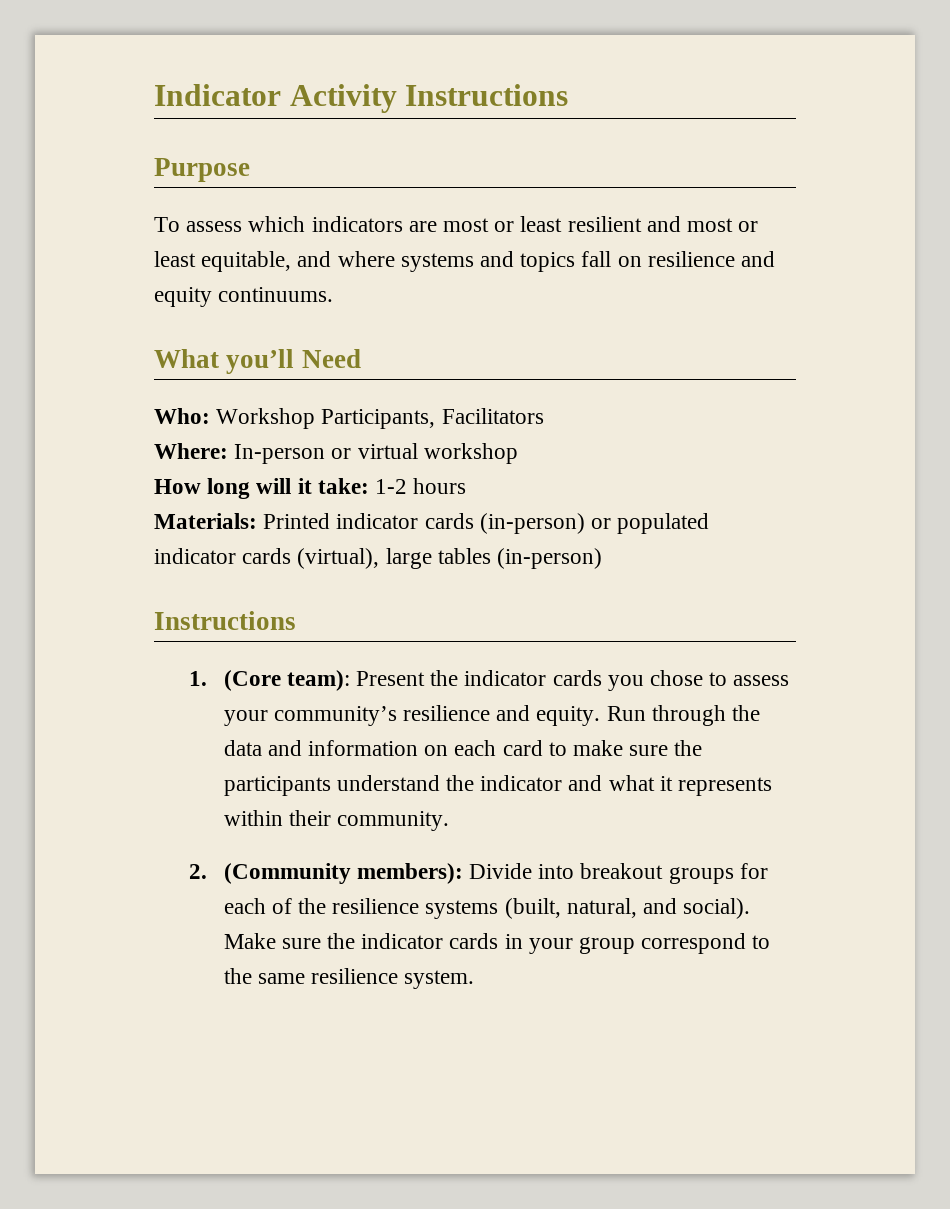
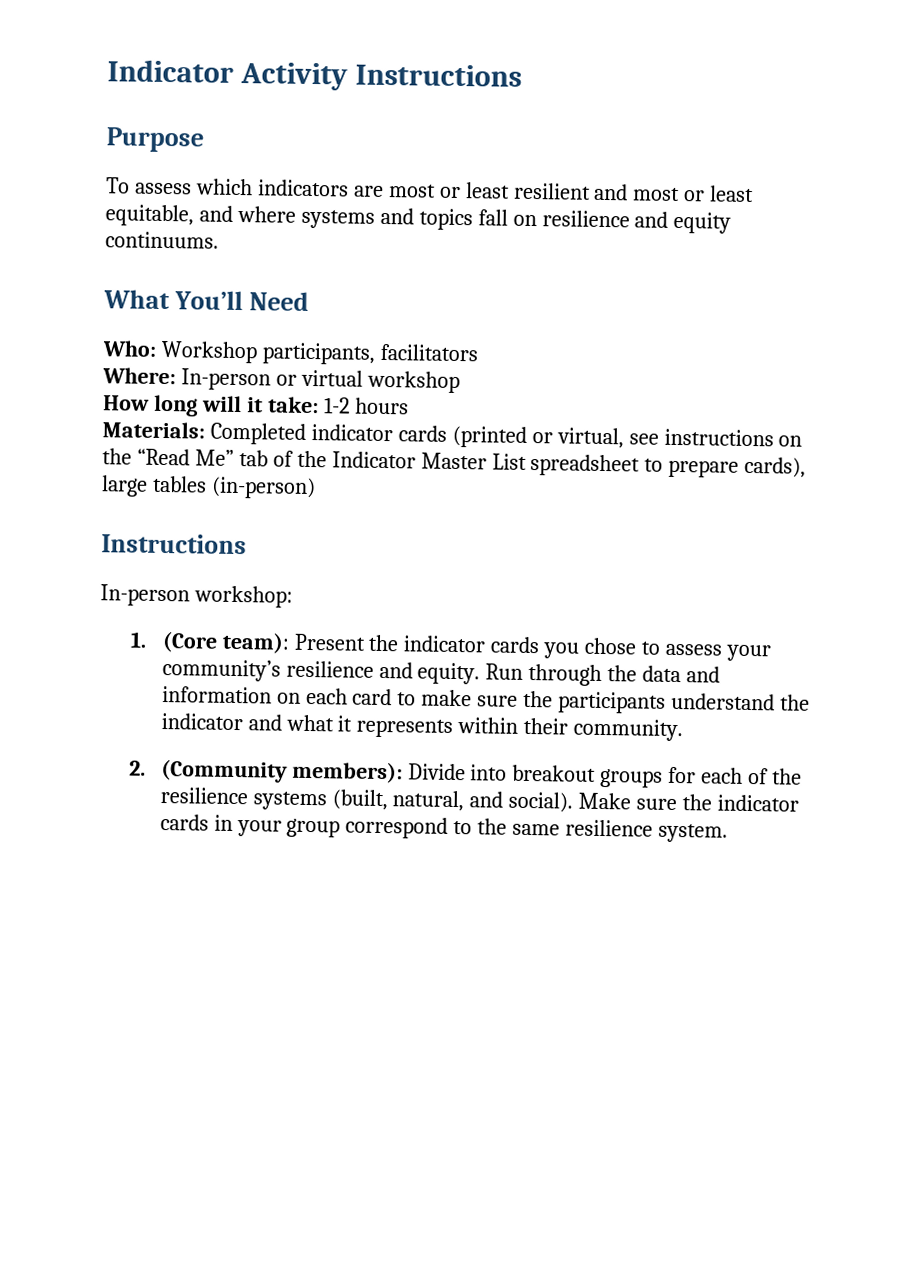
[226,349,295,374] you’ll -> [173,290,243,311] You’ll
[321,408,544,429] Participants, Facilitators -> [261,342,479,365] participants, facilitators
[263,513,710,534] [154,548,380,569] Printed indicator cards (in-person) or populated indicator cards (virtual), -> [209,422,803,449] [102,448,807,478] Completed indicator cards (printed or virtual, see instructions on the “Read Me” tab of the Indicator Master List spreadsheet to prepare cards),
(296, 620) none -> [100,584,293,608] // In-person workshop:

